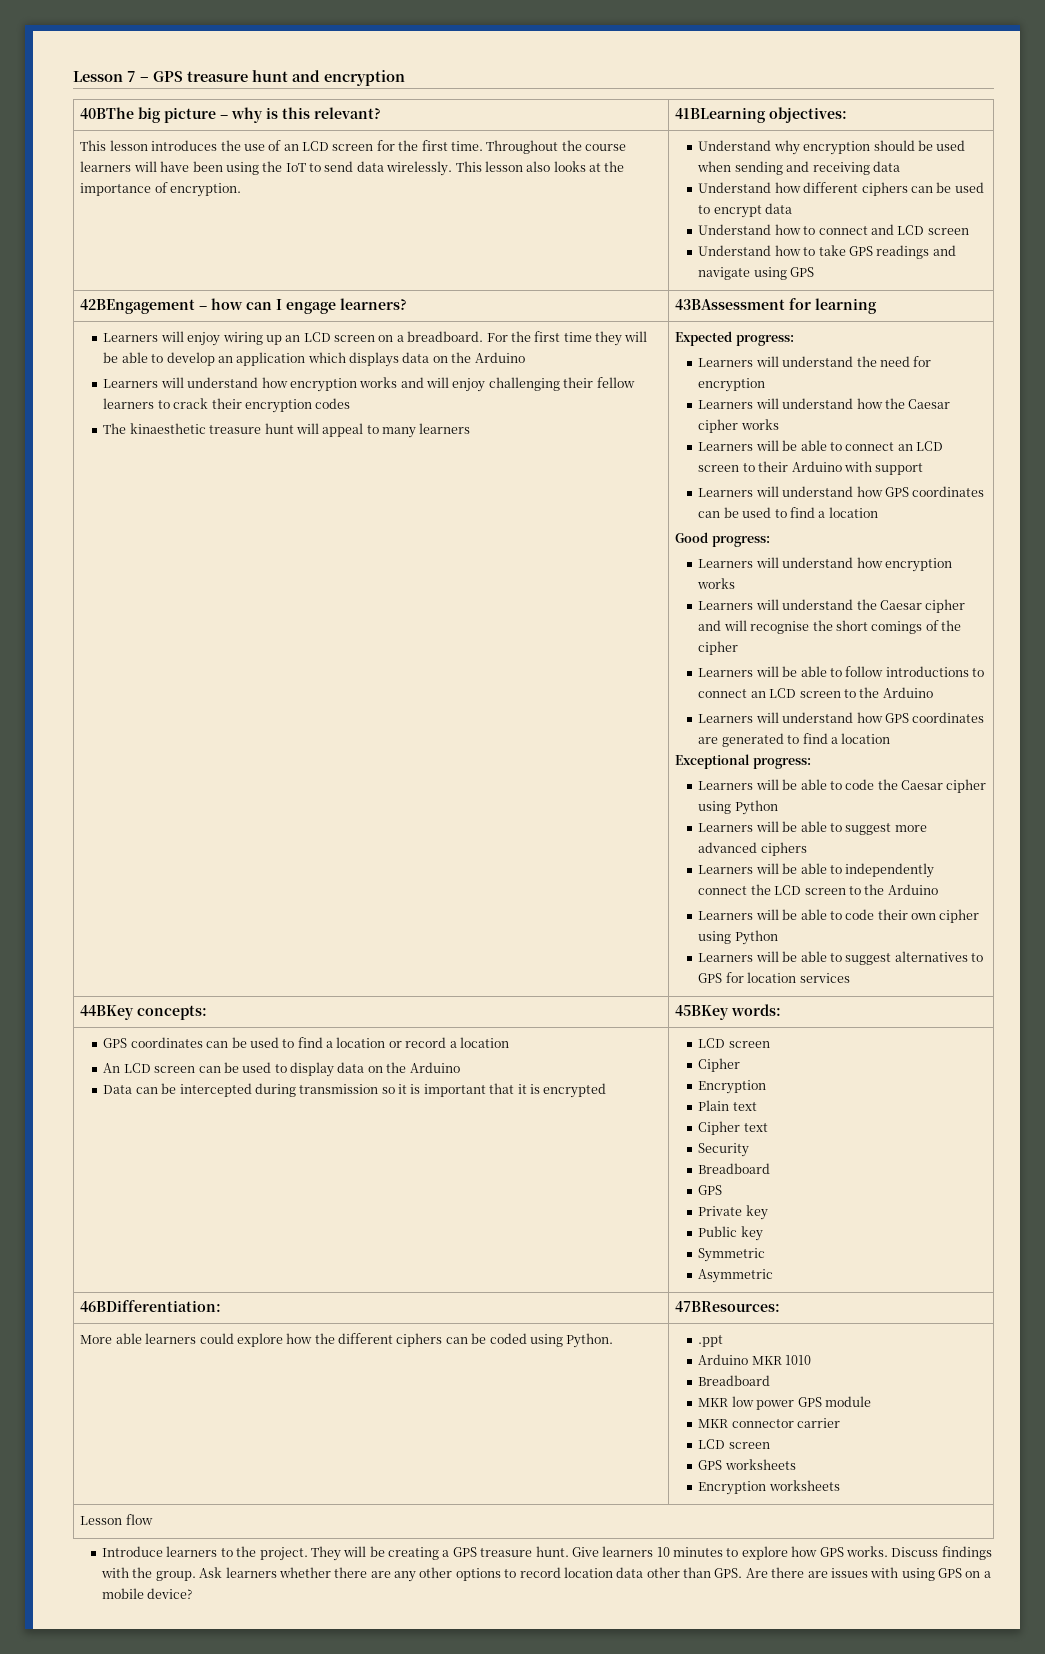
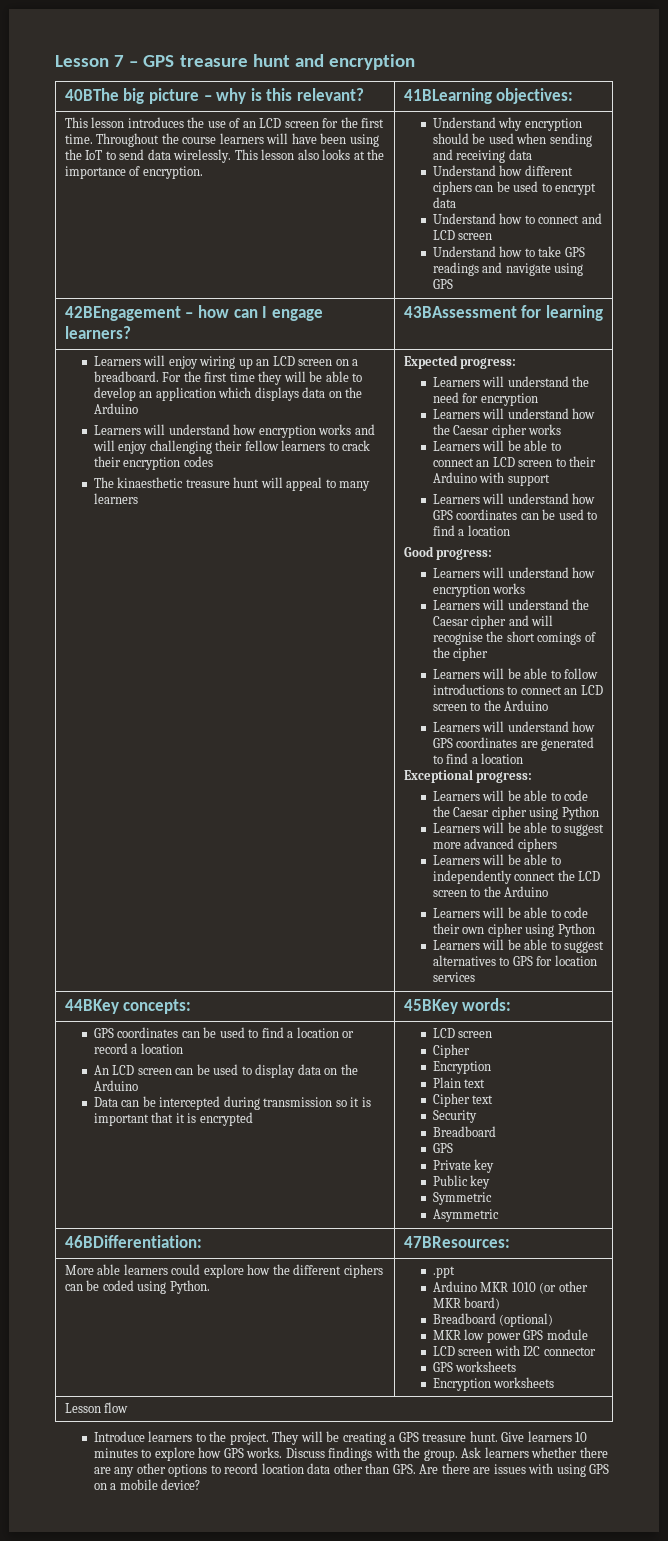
[698,1375,771,1386] // Breadboard -> [539,1281,588,1294] [432,1297,501,1310] [432,1313,554,1327] (or other MKR board) // Breadboard (optional)
[698,1418,841,1428] [698,1439,770,1449] // MKR connector carrier // LCD screen -> [432,1345,596,1356] // LCD screen with I2C connector

